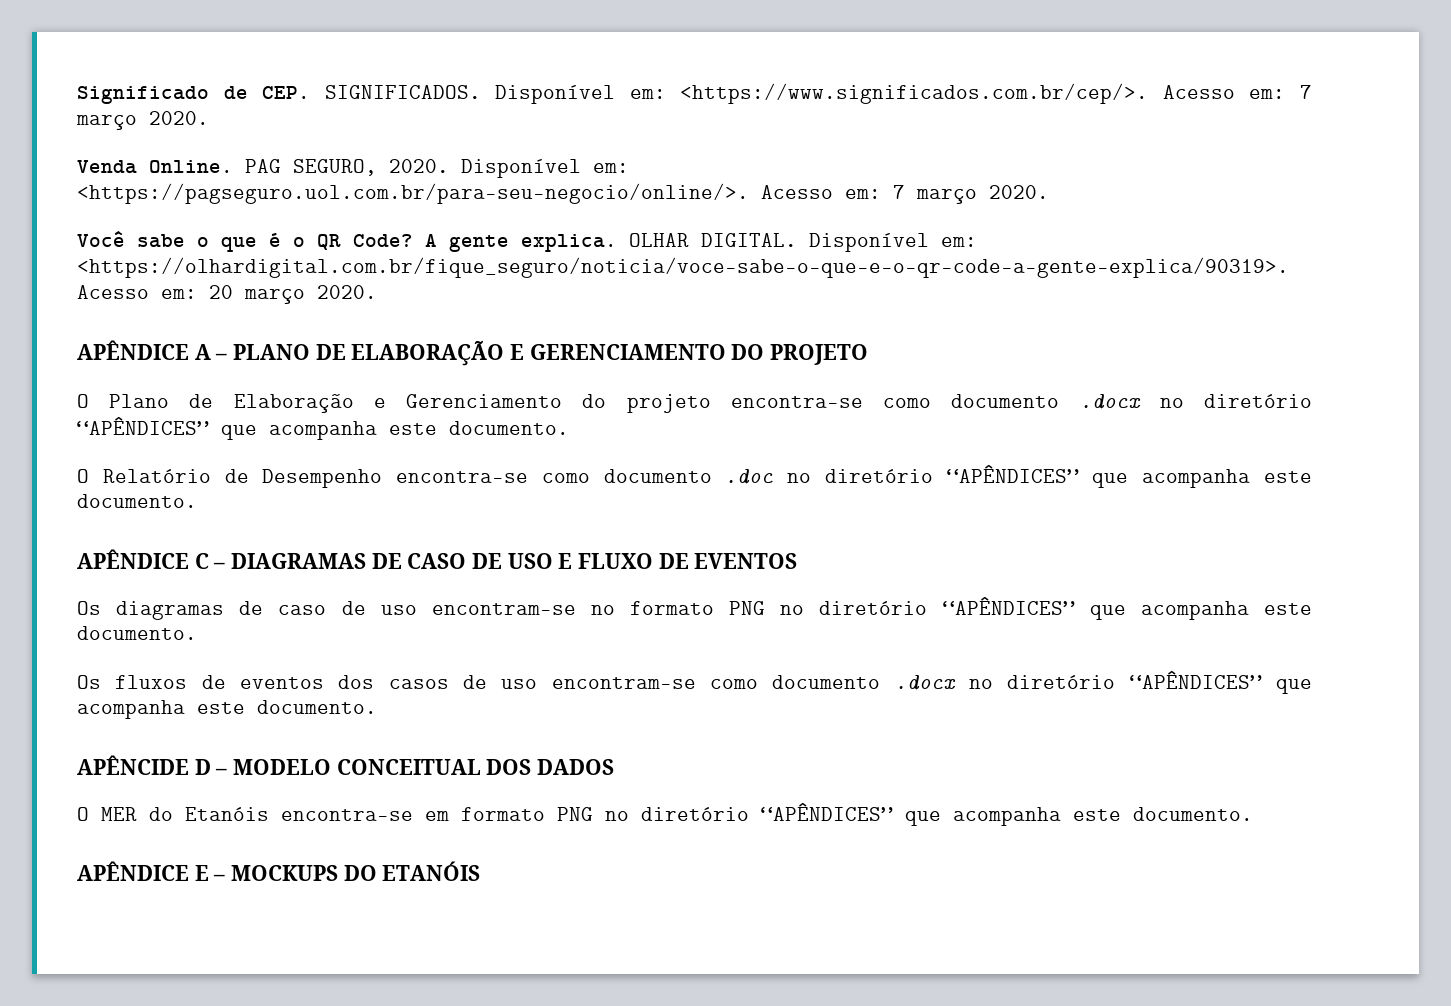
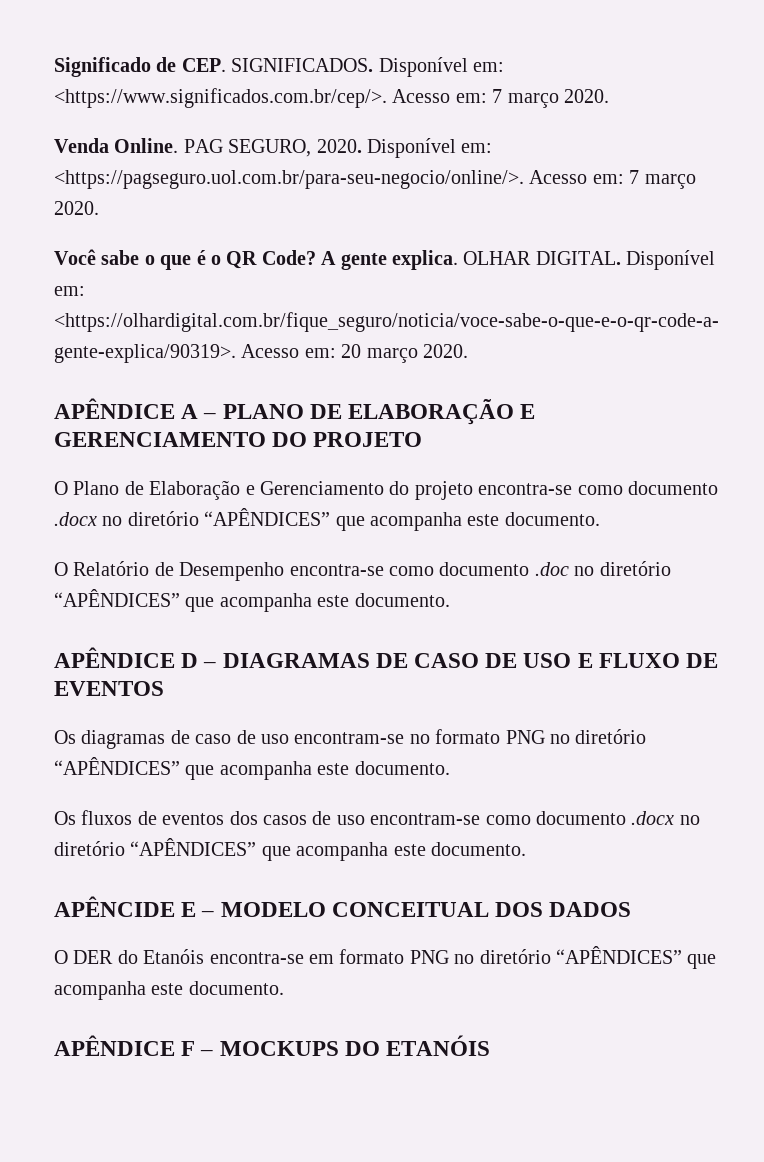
[194,553,209,569] C -> [181,653,199,668] D
[194,759,211,775] D -> [181,902,197,917] E
[101,807,137,821] MER -> [73,950,114,964] DER
[194,865,209,881] E -> [181,1041,196,1056] F

